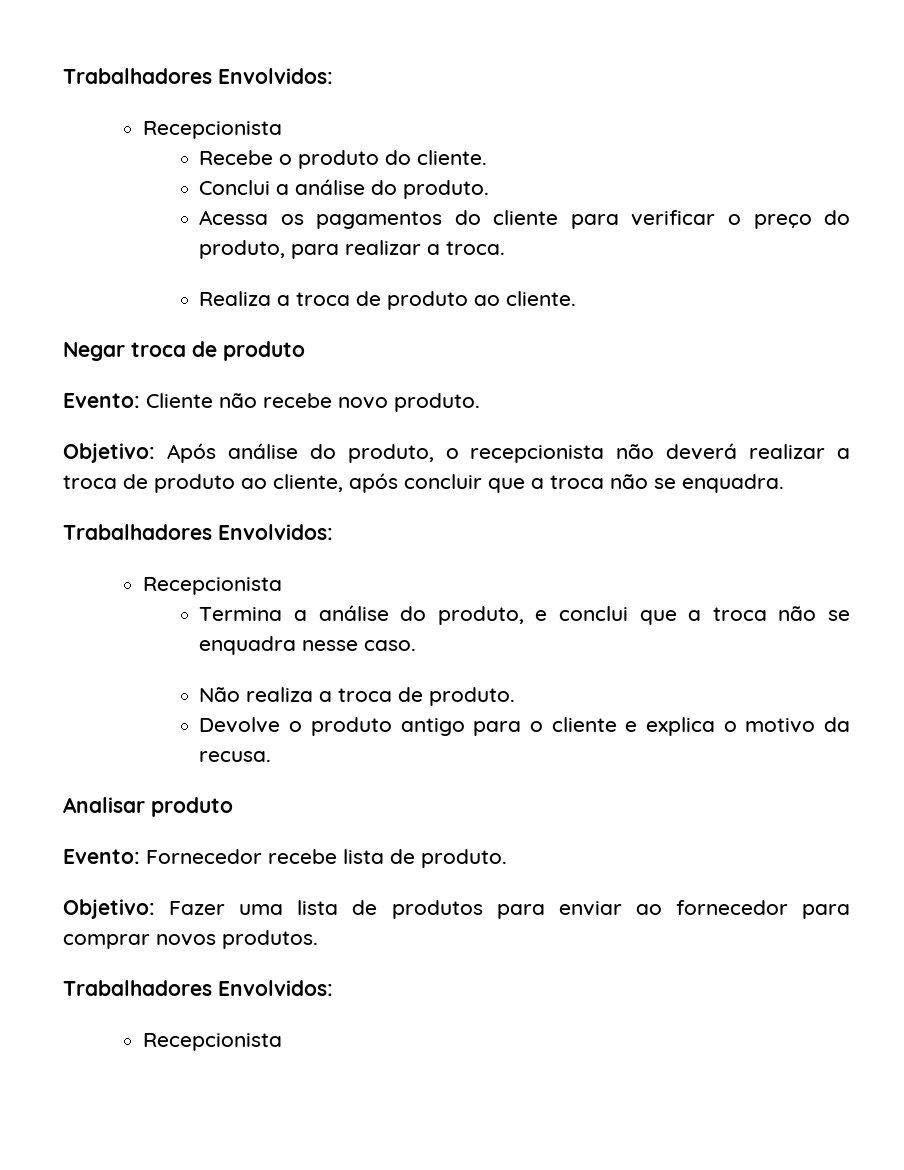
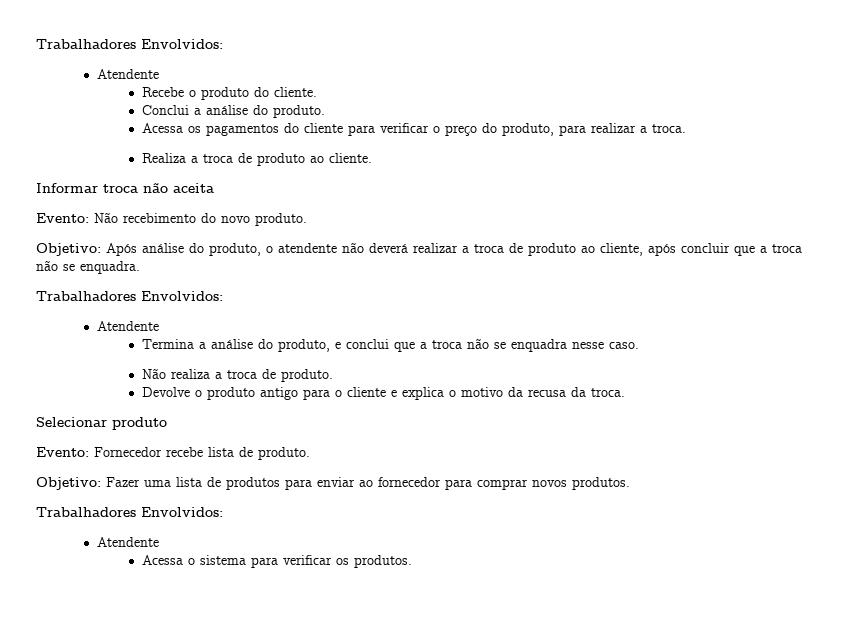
[63,68,333,84] [142,121,282,139] Trabalhadores Envolvidos: // Recepcionista -> [36,39,223,49] [96,69,159,79] Trabalhadores Envolvidos: // Atendente
[63,341,305,361] [63,393,332,408] Negar troca de produto // Evento: Cliente não recebe -> [36,182,214,193] [36,212,216,223] Informar troca não aceita // Evento: Não recebimento do
[470,445,605,463] recepcionista -> [278,243,337,253] atendente
[142,577,282,595] Recepcionista -> [96,321,159,331] Atendente
[199,751,272,762] [63,797,145,813] recusa. // Analisar -> [527,387,625,397] [36,417,107,427] recusa da troca. // Selecionar
[142,1033,282,1051] Recepcionista -> [96,537,159,547] [141,555,412,568] Atendente // Acessa o sistema para verificar os produtos.

